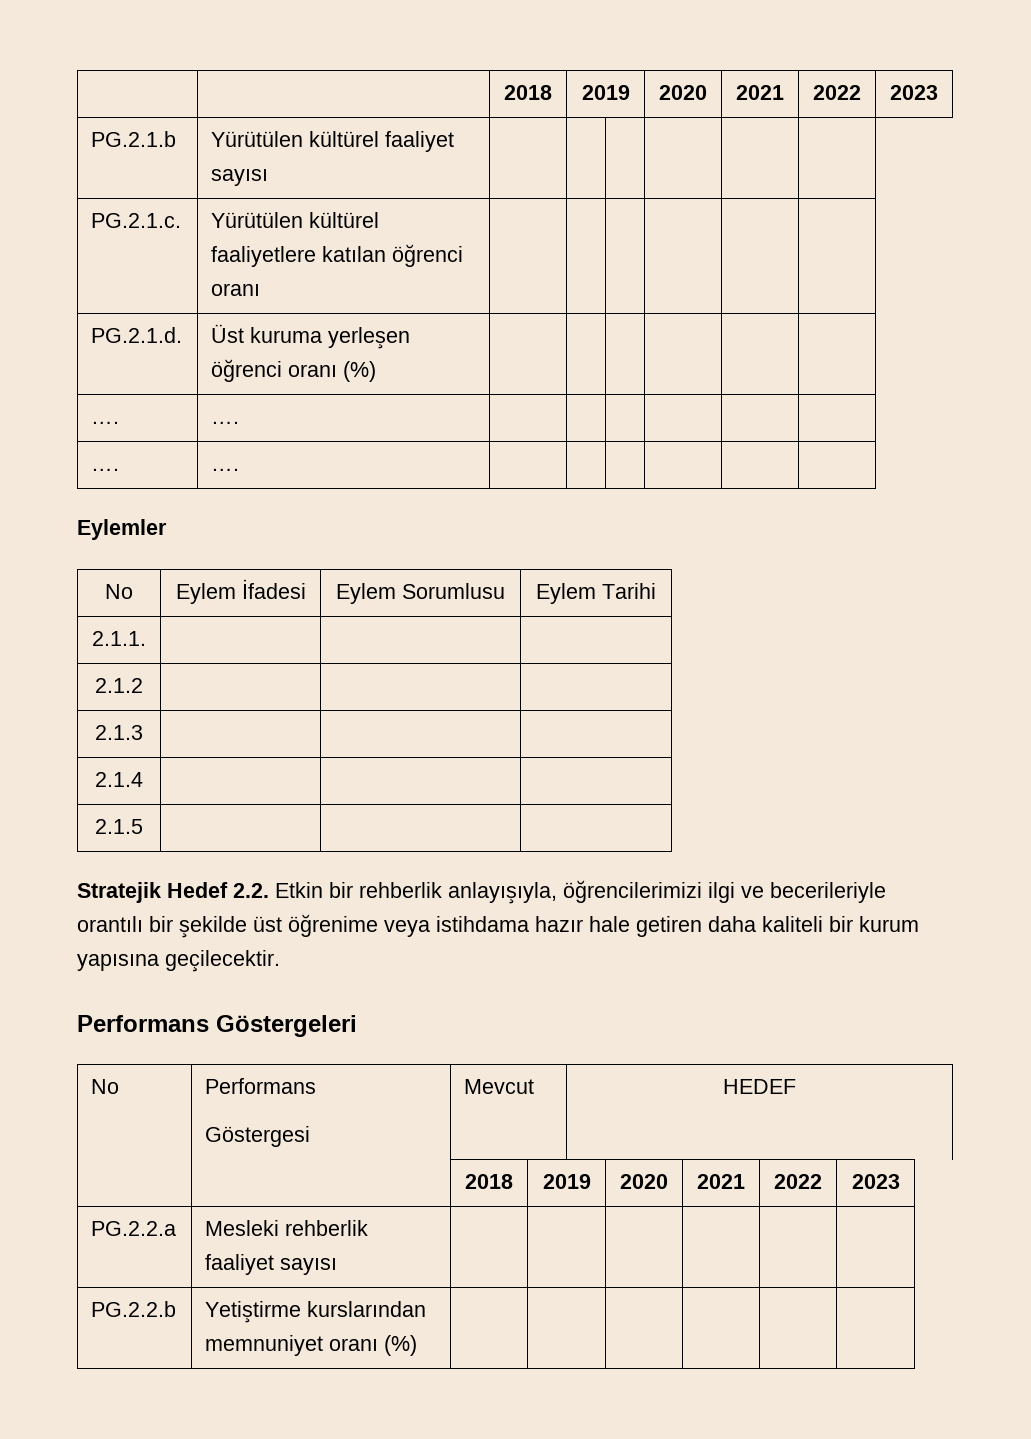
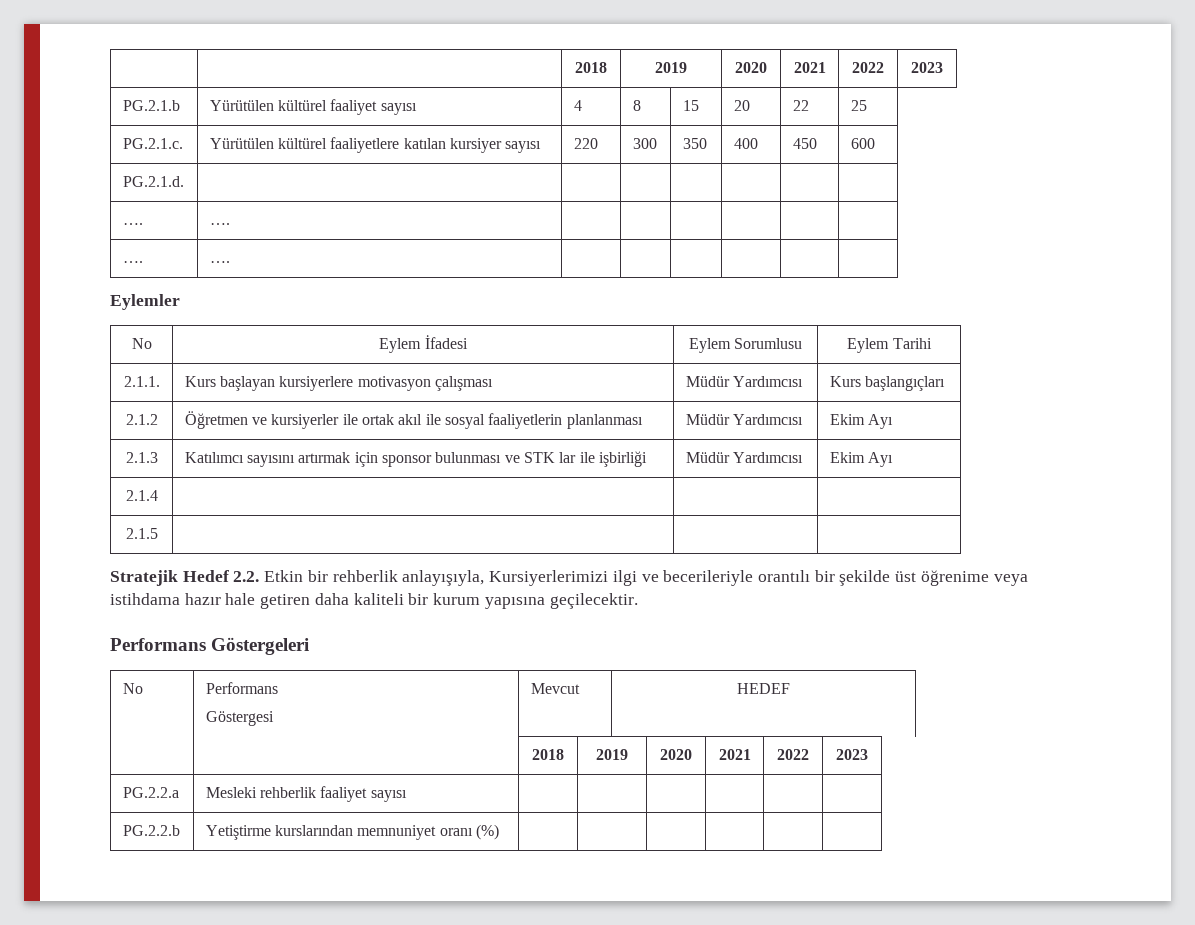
(269, 177) | | | | | -> [573,100,582,111] [632,100,641,111] [682,100,699,111] [733,100,750,111] [792,100,809,111] [850,100,867,111] 4 | 8 | 15 | 20 | 22 | 25
[392,244,464,267] [211,283,261,296] [91,327,183,343] [211,324,411,349] [211,359,377,382] öğrenci oranı | | | | | | // PG.2.1.d. | Üst kuruma yerleşen öğrenci oranı (%) -> [450,138,542,153] [573,138,598,149] [632,138,657,149] [682,138,707,149] [733,138,758,149] [792,138,817,149] [850,138,875,149] [122,176,184,187] kursiyer sayısı | 220 | 300 | 350 | 400 | 450 | 600 // PG.2.1.d. |
[95,678,143,693] [95,725,143,740] | | // 2.1.2 | | | // 2.1.3 | | | -> [184,376,494,391] [685,376,804,387] [829,376,946,391] [125,414,158,425] [184,411,643,429] [685,414,804,425] [829,414,894,429] [125,452,158,463] [184,451,648,467] [685,452,804,463] [829,452,894,467] Kurs başlayan kursiyerlere motivasyon çalışması | Müdür Yardımcısı | Kurs başlangıçları // 2.1.2 | Öğretmen ve kursiyerler ile ortak akıl ile sosyal faaliyetlerin planlanması | Müdür Yardımcısı | Ekim Ayı // 2.1.3 | Katılımcı sayısını artırmak için sponsor bulunması ve STK lar ile işbirliği | Müdür Yardımcısı | Ekim Ayı
[563,880,702,903] öğrencilerimizi -> [489,570,609,586] Kursiyerlerimizi

